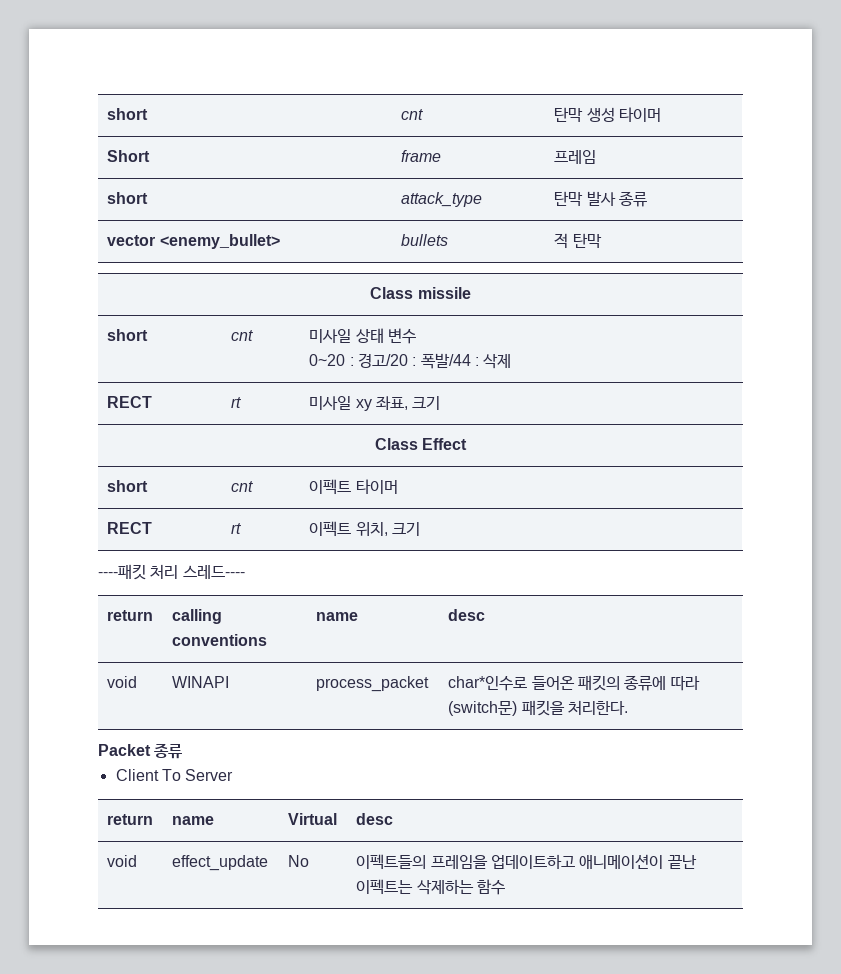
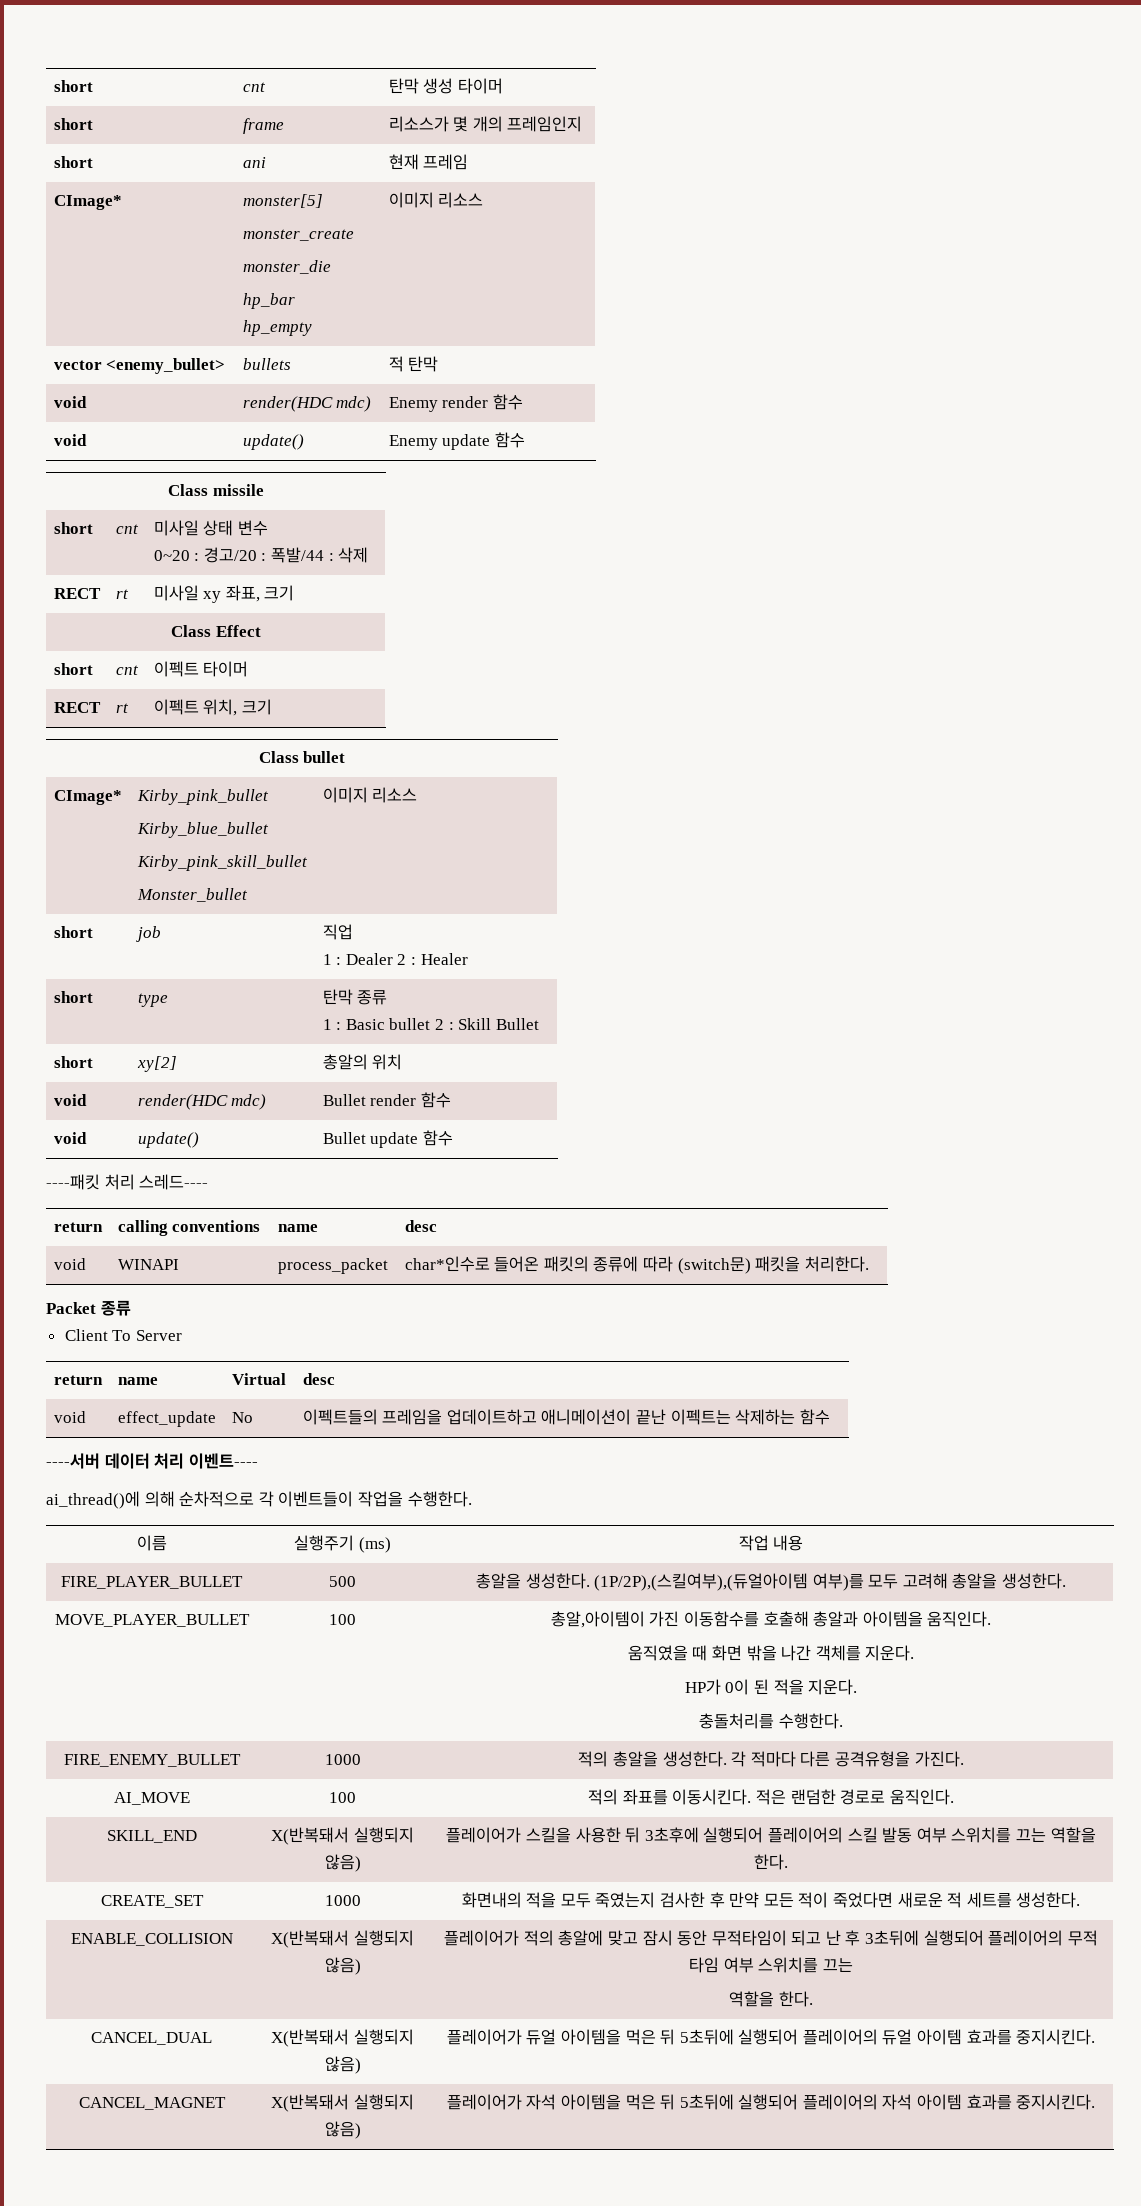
[107,150,151,162] Short -> [53,118,93,130] short
[554,150,597,164] [107,192,149,204] [401,192,483,207] [554,191,647,207] 프레임 // short | attack_type | 탄막 발사 종류 -> [388,116,583,132] [53,156,93,168] [242,157,266,168] [388,154,469,170] [53,195,122,210] [242,194,323,208] [242,229,354,241] [242,260,331,274] [242,293,295,309] [242,320,312,336] [388,192,484,208] 리소스가 몇 개의 프레임인지 // short | ani | 현재 프레임 // CImage* | monster[5] // monster_create // monster_die // hp_bar // hp_empty | 이미지 리소스
(602, 240) none -> [53,396,87,408] [242,396,372,412] [388,394,523,412] [53,434,87,446] [242,434,304,450] [388,432,525,450] // void | render(HDC mdc) | Enemy render 함수 // void | update() | Enemy update 함수
(420, 529) none -> [258,751,346,763] [53,790,122,805] [136,789,269,805] [136,822,269,838] [136,855,308,871] [136,888,248,902] [322,787,418,803] [53,926,93,938] [135,926,161,942] [322,924,353,940] [322,953,468,965] [53,991,93,1003] [137,993,168,1007] [322,989,388,1005] [322,1018,539,1030] [53,1056,93,1068] [136,1056,177,1072] [322,1054,403,1070] [53,1094,87,1106] [137,1094,267,1110] [322,1092,451,1108] [53,1132,87,1144] [137,1132,199,1148] [322,1130,453,1148] // Class bullet // CImage* | Kirby_pink_bullet // Kirby_blue_bullet // Kirby_pink_skill_bullet // Monster_bullet | 이미지 리소스 // short | job | 직업 // 1 : Dealer 2 : Healer // short | type | 탄막 종류 // 1 : Basic bullet 2 : Skill Bullet // short | xy[2] | 총알의 위치 // void | render(HDC mdc) | Bullet render 함수 // void | update() | Bullet update 함수
(505, 887) none -> [46,1453,258,1469] [46,1491,472,1509] [136,1535,167,1551] [294,1535,391,1553] [738,1535,804,1551] [61,1576,243,1589] [329,1576,356,1587] [475,1573,1067,1591] [54,1614,250,1627] [329,1614,356,1625] [550,1611,992,1628] [627,1645,915,1661] [684,1679,858,1695] [699,1713,843,1729] [63,1754,241,1767] [324,1754,361,1765] [578,1751,964,1767] [113,1792,190,1805] [329,1792,356,1803] [588,1789,954,1805] [106,1830,197,1843] [271,1827,414,1845] [324,1854,361,1872] [446,1827,1096,1843] [754,1854,788,1870] [100,1895,204,1908] [324,1895,361,1906] [461,1892,1081,1908] [70,1933,233,1946] [271,1930,414,1948] [324,1957,361,1975] [444,1930,1098,1946] [689,1957,853,1973] [729,1991,813,2007] [91,2032,212,2045] [271,2029,414,2047] [324,2056,361,2074] [446,2029,1096,2045] [78,2097,226,2110] [271,2094,414,2112] [324,2121,361,2139] [446,2094,1096,2110] // ----서버 데이터 처리 이벤트---- // ai_thread()에 의해 순차적으로 각 이벤트들이 작업을 수행한다. // 이름 | 실행주기 (ms) | 작업 내용 // FIRE_PLAYER_BULLET | 500 | 총알을 생성한다. (1P/2P),(스킬여부),(듀얼아이템 여부)를 모두 고려해 총알을 생성한다. // MOVE_PLAYER_BULLET | 100 | 총알,아이템이 가진 이동함수를 호출해 총알과 아이템을 움직인다. // 움직였을 때 화면 밖을 나간 객체를 지운다. // HP가 0이 된 적을 지운다. // 충돌처리를 수행한다. // FIRE_ENEMY_BULLET | 1000 | 적의 총알을 생성한다. 각 적마다 다른 공격유형을 가진다. // AI_MOVE | 100 | 적의 좌표를 이동시킨다. 적은 랜덤한 경로로 움직인다. // SKILL_END | X(반복돼서 실행되지 않음) | 플레이어가 스킬을 사용한 뒤 3초후에 실행되어 플레이어의 스킬 발동 여부 스위치를 끄는 역할을 한다. // CREATE_SET | 1000 | 화면내의 적을 모두 죽였는지 검사한 후 만약 모든 적이 죽었다면 새로운 적 세트를 생성한다. // ENABLE_COLLISION | X(반복돼서 실행되지 않음) | 플레이어가 적의 총알에 맞고 잠시 동안 무적타임이 되고 난 후 3초뒤에 실행되어 플레이어의 무적 타임 여부 스위치를 끄는 // 역할을 한다. // CANCEL_DUAL | X(반복돼서 실행되지 않음) | 플레이어가 듀얼 아이템을 먹은 뒤 5초뒤에 실행되어 플레이어의 듀얼 아이템 효과를 중지시킨다. // CANCEL_MAGNET | X(반복돼서 실행되지 않음) | 플레이어가 자석 아이템을 먹은 뒤 5초뒤에 실행되어 플레이어의 자석 아이템 효과를 중지시킨다.

